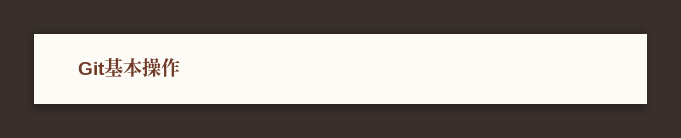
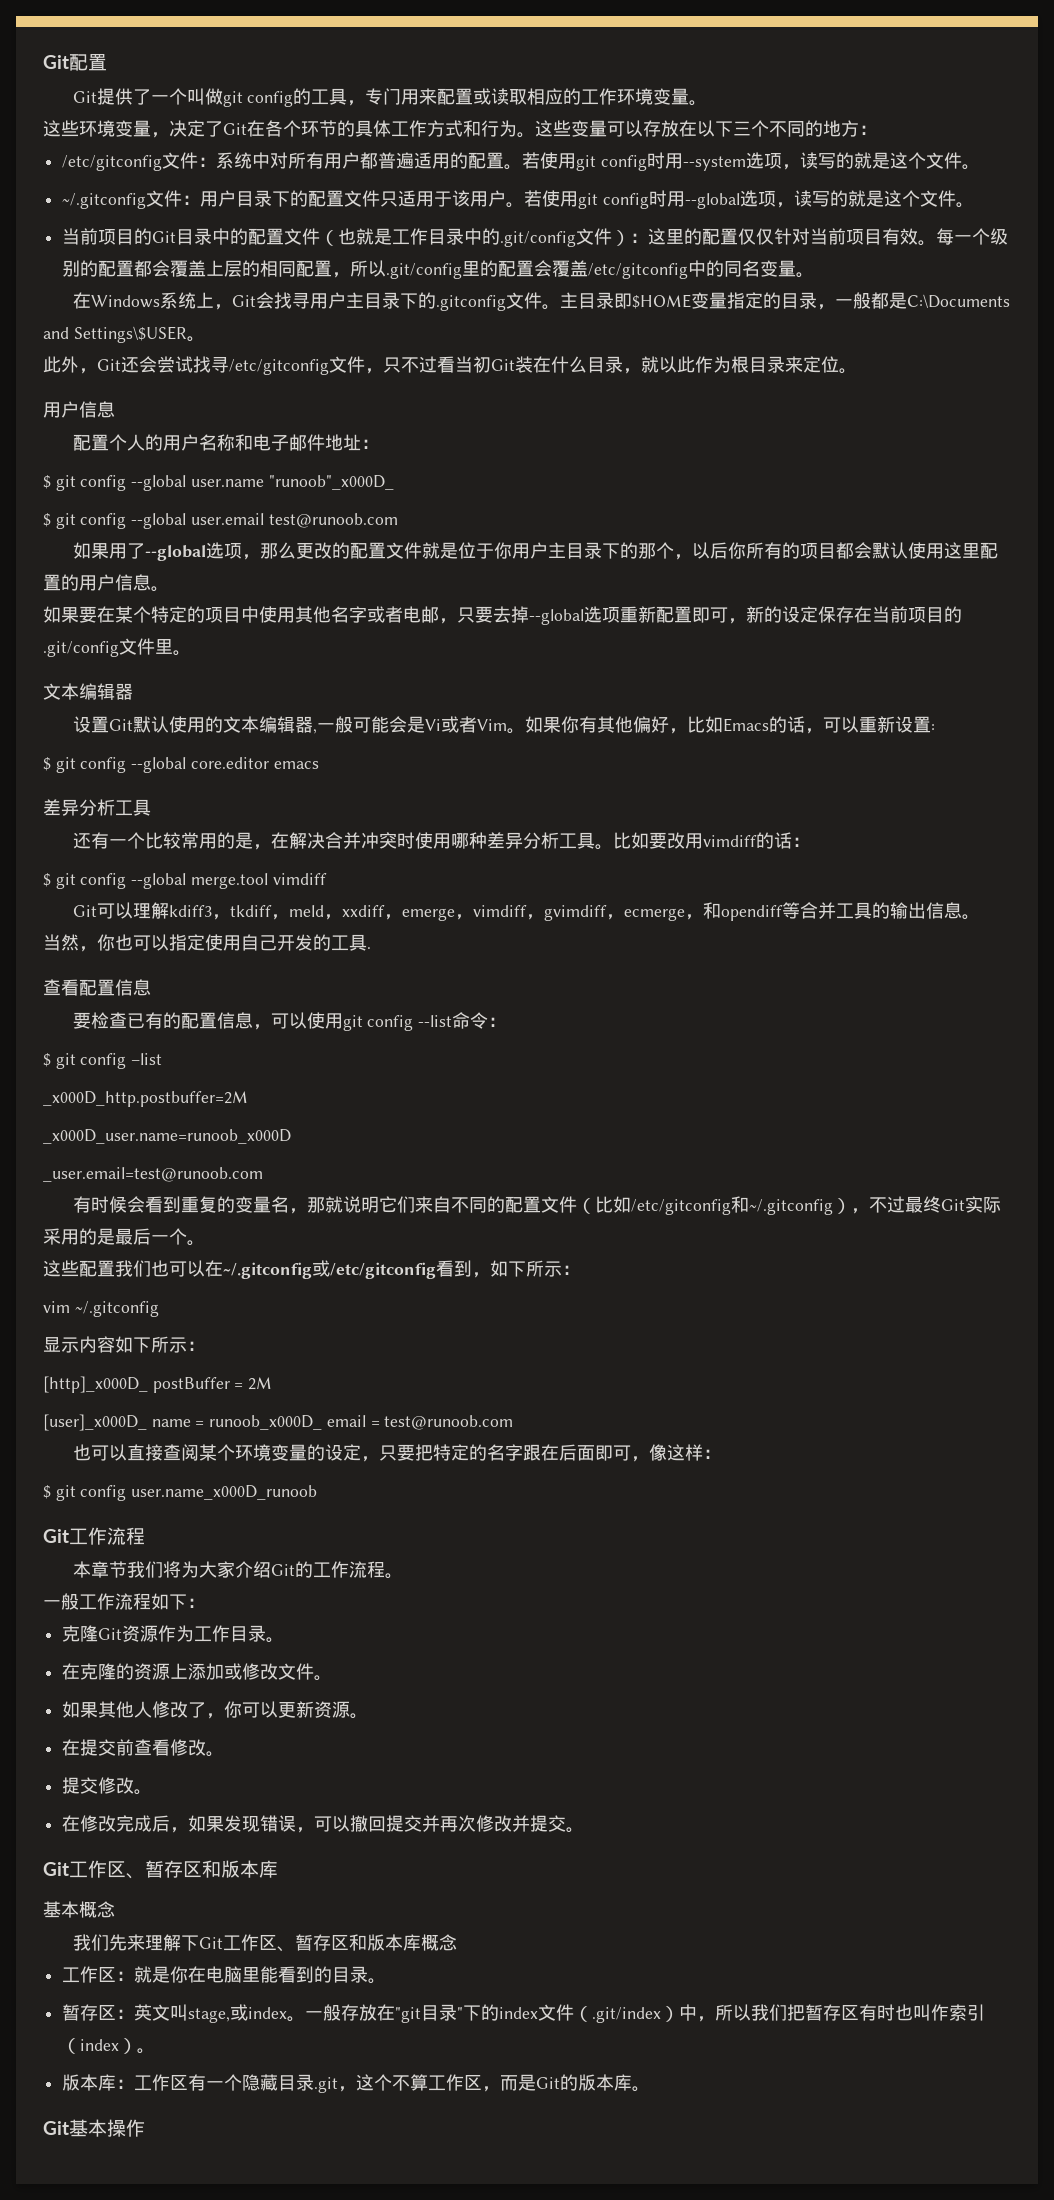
[78,62,105,75] Git -> [43,54,107,71] [72,88,708,107] [43,120,877,138] [62,152,980,171] [62,190,974,209] [62,228,1009,247] [62,260,815,279] [72,292,1010,311] [43,326,205,343] [43,356,857,375] [43,401,115,418] [72,434,379,451] [43,475,394,491] [43,513,398,529] [72,542,998,561] [43,574,169,592] [43,606,962,625] [43,638,191,657] [43,683,133,700] [72,716,935,734] [43,757,319,773] [43,799,151,816] [72,832,810,850] [43,873,327,889] [72,902,980,921] [43,934,371,952] [43,979,151,996] [72,1012,507,1031] [43,1053,163,1069] [43,1091,248,1107] [43,1129,291,1144] [43,1167,263,1182] [72,1196,1001,1215] [43,1228,205,1246] [43,1260,580,1279] [43,1301,159,1317] [43,1336,205,1353] [43,1376,273,1393] [43,1414,514,1431] [72,1444,721,1462] [43,1485,318,1501] [43,1527,145,1545] [72,1561,403,1579] [43,1593,205,1610] [62,1625,285,1643] [62,1663,333,1681] [62,1701,369,1719] [62,1739,225,1757] [62,1777,153,1795] [62,1815,585,1833] [43,1860,278,1879] [43,1901,115,1918] [72,1934,457,1952] [62,1966,387,1984] [62,2004,986,2023] [62,2038,156,2054] [62,2074,651,2093] [43,2121,69,2135] Git配置 // Git提供了一个叫做git config的工具，专门用来配置或读取相应的工作环境变量。 // 这些环境变量，决定了Git在各个环节的具体工作方式和行为。这些变量可以存放在以下三个不同的地方： // /etc/gitconfig文件：系统中对所有用户都普遍适用的配置。若使用git config时用--system选项，读写的就是这个文件。 // ~/.gitconfig文件：用户目录下的配置文件只适用于该用户。若使用git config时用--global选项，读写的就是这个文件。 // 当前项目的Git目录中的配置文件（也就是工作目录中的.git/config文件）：这里的配置仅仅针对当前项目有效。每一个级别的配置都会覆盖上层的相同配置，所以.git/config里的配置会覆盖/etc/gitconfig中的同名变量。 // 在Windows系统上，Git会找寻用户主目录下的.gitconfig文件。主目录即$HOME变量指定的目录，一般都是C:\Documents and Settings\$USER。 // 此外，Git还会尝试找寻/etc/gitconfig文件，只不过看当初Git装在什么目录，就以此作为根目录来定位。 // 用户信息 // 配置个人的用户名称和电子邮件地址： // $ git config --global user.name "runoob"_x000D_ // $ git config --global user.email test@runoob.com // 如果用了--global选项，那么更改的配置文件就是位于你用户主目录下的那个，以后你所有的项目都会默认使用这里配置的用户信息。 // 如果要在某个特定的项目中使用其他名字或者电邮，只要去掉--global选项重新配置即可，新的设定保存在当前项目的.git/config文件里。 // 文本编辑器 // 设置Git默认使用的文本编辑器,一般可能会是Vi或者Vim。如果你有其他偏好，比如Emacs的话，可以重新设置: // $ git config --global core.editor emacs // 差异分析工具 // 还有一个比较常用的是，在解决合并冲突时使用哪种差异分析工具。比如要改用vimdiff的话： // $ git config --global merge.tool vimdiff // Git可以理解kdiff3，tkdiff，meld，xxdiff，emerge，vimdiff，gvimdiff，ecmerge，和opendiff等合并工具的输出信息。 // 当然，你也可以指定使用自己开发的工具. // 查看配置信息 // 要检查已有的配置信息，可以使用git config --list命令： // $ git config –list // _x000D_http.postbuffer=2M // _x000D_user.name=runoob_x000D // _user.email=test@runoob.com // 有时候会看到重复的变量名，那就说明它们来自不同的配置文件（比如/etc/gitconfig和~/.gitconfig），不过最终Git实际采用的是最后一个。 // 这些配置我们也可以在~/.gitconfig或/etc/gitconfig看到，如下所示： // vim ~/.gitconfig // 显示内容如下所示： // [http]_x000D_ postBuffer = 2M // [user]_x000D_ name = runoob_x000D_ email = test@runoob.com // 也可以直接查阅某个环境变量的设定，只要把特定的名字跟在后面即可，像这样： // $ git config user.name_x000D_runoob // Git工作流程 // 本章节我们将为大家介绍Git的工作流程。 // 一般工作流程如下： // 克隆Git资源作为工作目录。 // 在克隆的资源上添加或修改文件。 // 如果其他人修改了，你可以更新资源。 // 在提交前查看修改。 // 提交修改。 // 在修改完成后，如果发现错误，可以撤回提交并再次修改并提交。 // Git工作区、暂存区和版本库 // 基本概念 // 我们先来理解下Git工作区、暂存区和版本库概念 // 工作区：就是你在电脑里能看到的目录。 // 暂存区：英文叫stage,或index。一般存放在"git目录"下的index文件（.git/index）中，所以我们把暂存区有时也叫作索引（index）。 // 版本库：工作区有一个隐藏目录.git，这个不算工作区，而是Git的版本库。 // Git

